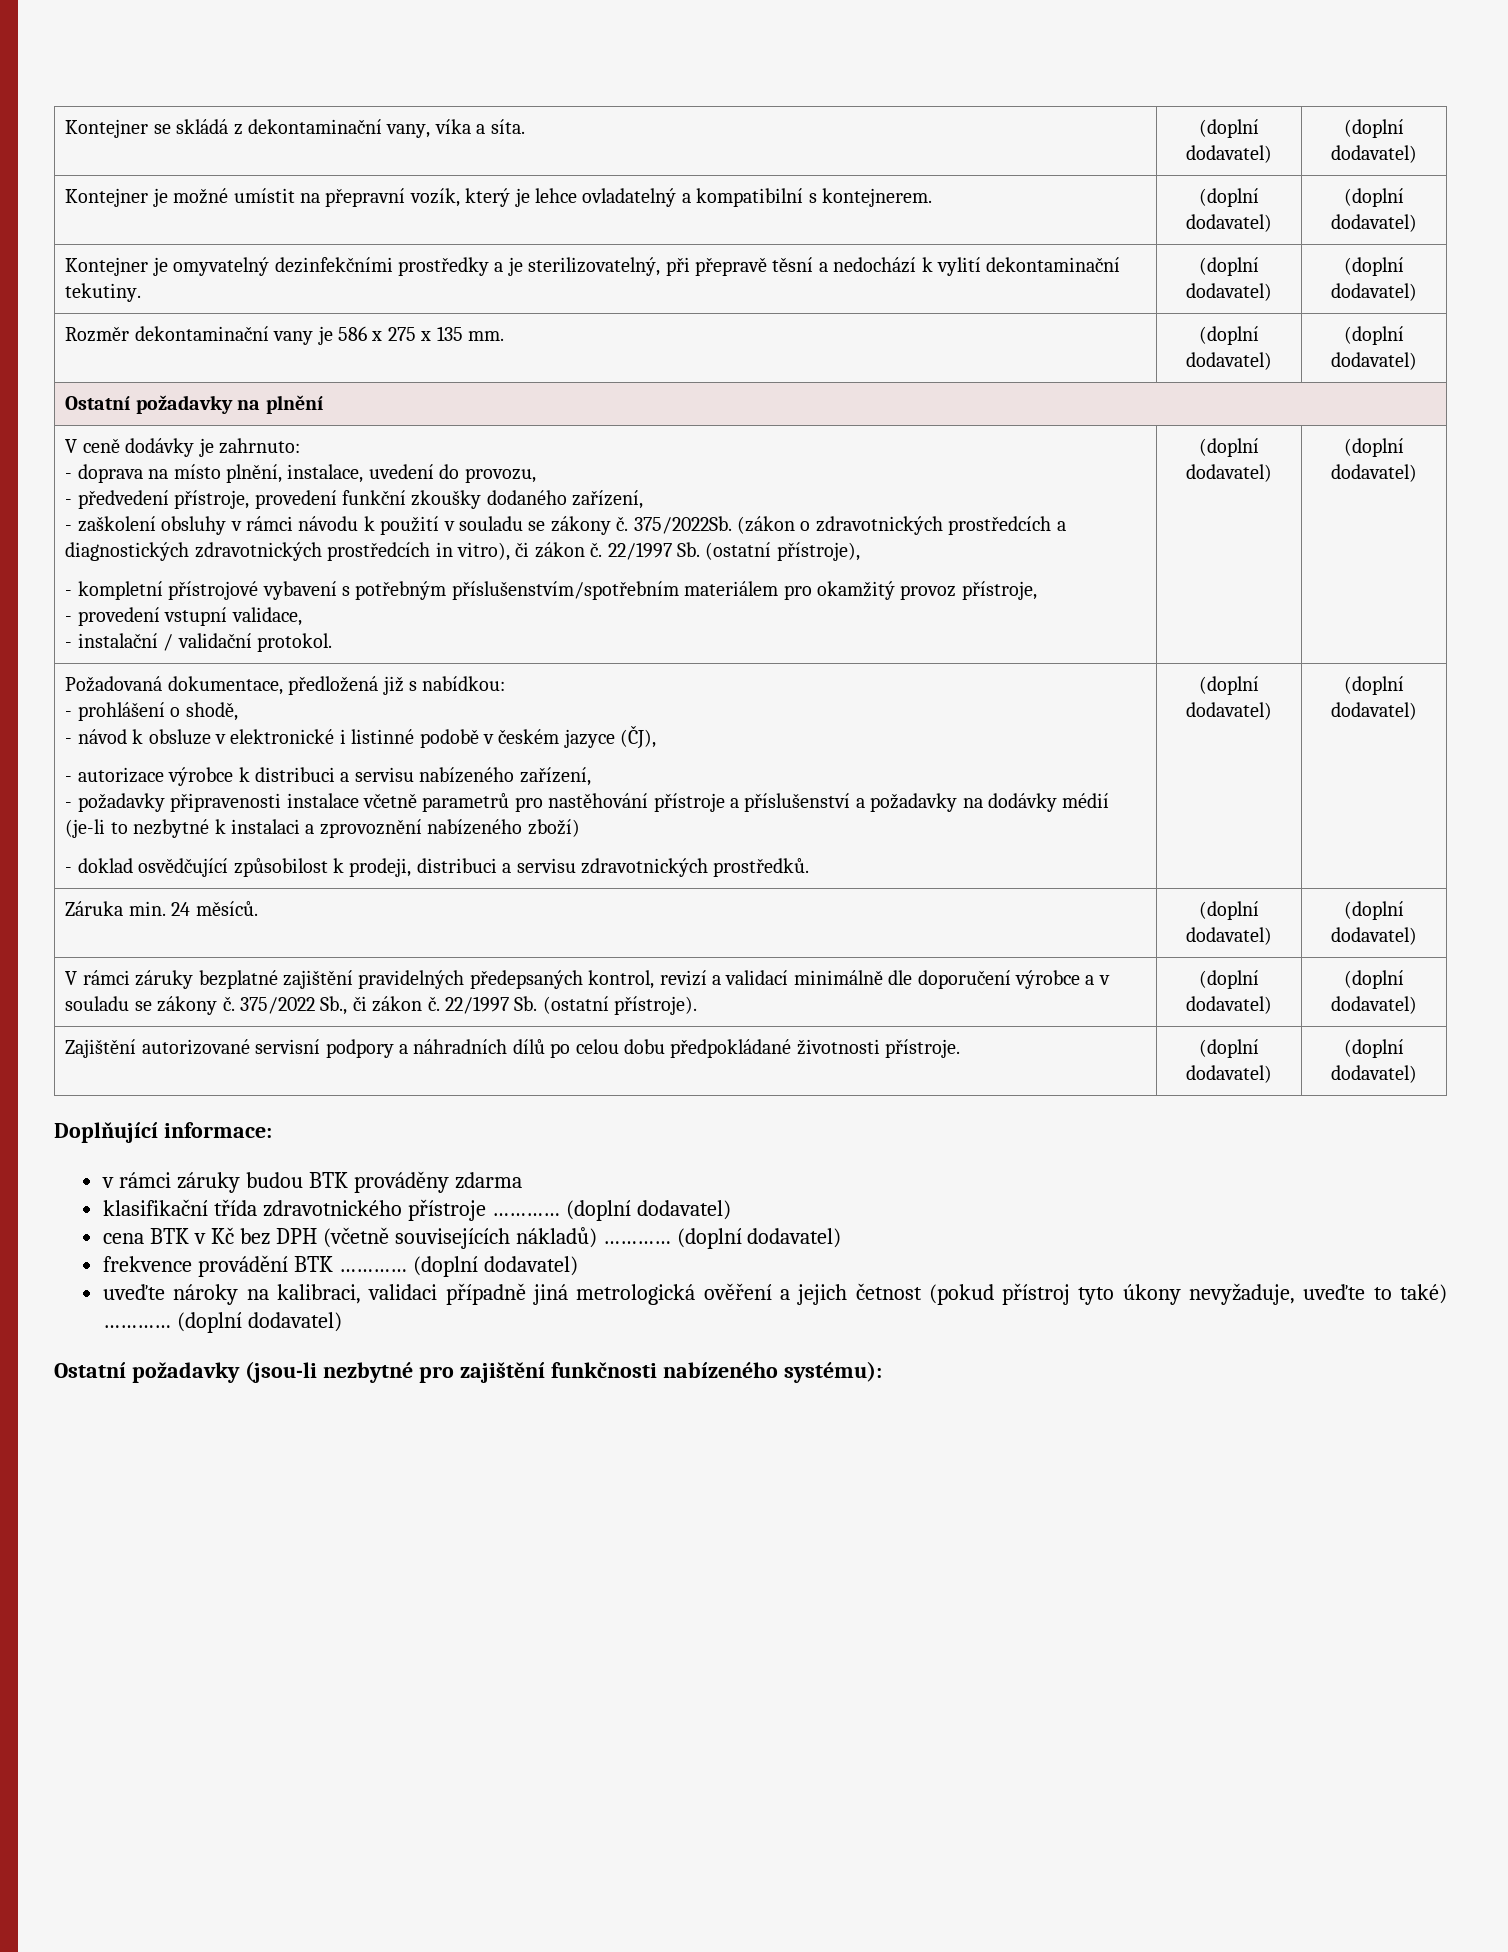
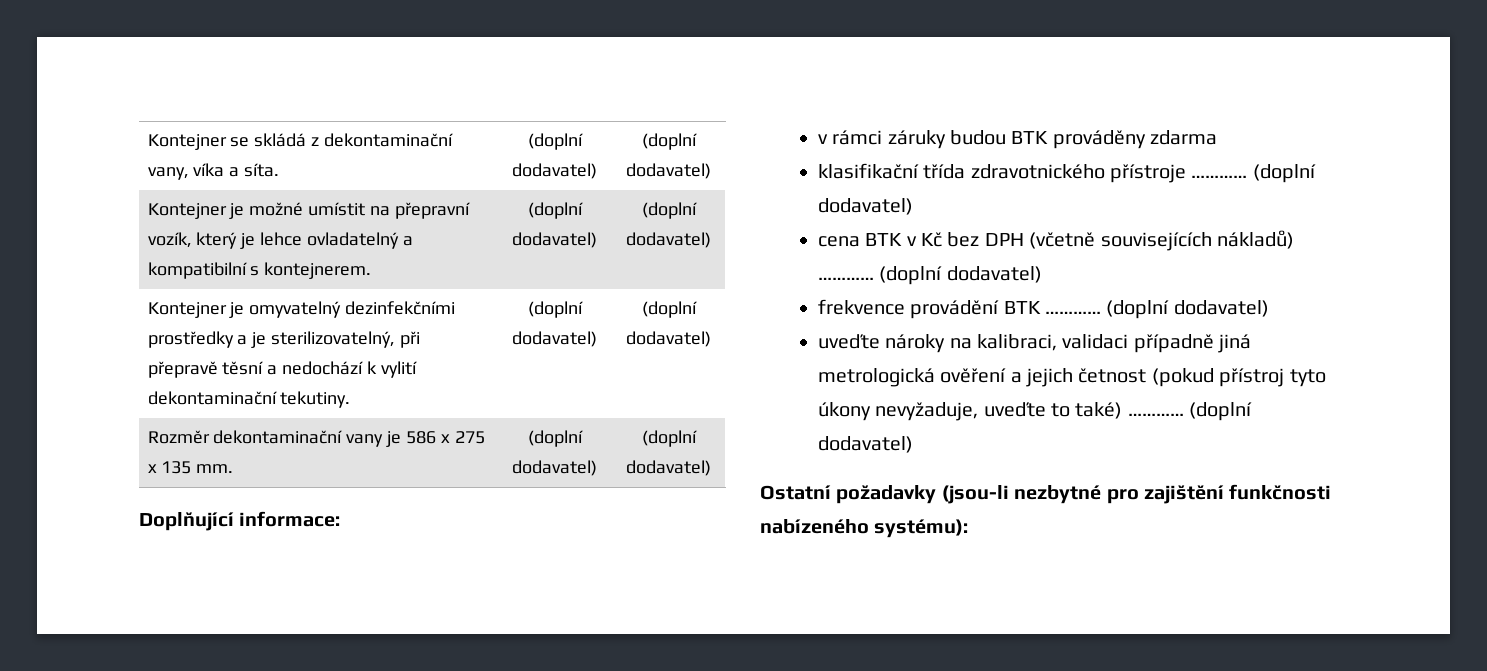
[65,395,323,414] [65,438,301,457] [65,464,536,483] [65,490,644,509] [65,516,1066,535] [65,542,860,561] [65,581,1037,600] [65,607,302,626] [65,633,333,652] [1199,438,1259,457] [1186,464,1272,482] [1344,438,1404,457] [1331,464,1417,482] [65,676,506,695] [65,702,238,721] [65,725,657,749] [65,767,591,786] [65,793,1110,812] [65,819,580,838] [65,858,810,877] [1199,676,1259,695] [1186,702,1272,720] [1344,676,1404,695] [1331,702,1417,720] [65,901,258,916] [1199,901,1259,920] [1186,927,1272,945] [1344,901,1404,920] [1331,927,1417,945] [65,970,1110,989] [65,996,698,1015] [1199,970,1259,989] [1186,996,1272,1014] [1344,970,1404,989] [1331,996,1417,1014] [65,1039,961,1058] [1199,1039,1259,1058] [1186,1065,1272,1083] [1344,1039,1404,1058] [1331,1065,1417,1083] // Ostatní požadavky na plnění // V ceně dodávky je zahrnuto: // - doprava na místo plnění, instalace, uvedení do provozu, // - předvedení přístroje, provedení funkční zkoušky dodaného zařízení, // - zaškolení obsluhy v rámci návodu k použití v souladu se zákony č. 375/2022Sb. (zákon o zdravotnických prostředcích a diagnostických zdravotnických prostředcích in vitro), či zákon č. 22/1997 Sb. (ostatní přístroje), // - kompletní přístrojové vybavení s potřebným příslušenstvím/spotřebním materiálem pro okamžitý provoz přístroje, // - provedení vstupní validace, // - instalační / validační protokol. | (doplní dodavatel) | (doplní dodavatel) // Požadovaná dokumentace, předložená již s nabídkou: // - prohlášení o shodě, // - návod k obsluze v elektronické i listinné podobě v českém jazyce (ČJ), // - autorizace výrobce k distribuci a servisu nabízeného zařízení, // - požadavky připravenosti instalace včetně parametrů pro nastěhování přístroje a příslušenství a požadavky na dodávky médií (je-li to nezbytné k instalaci a zprovoznění nabízeného zboží) // - doklad osvědčující způsobilost k prodeji, distribuci a servisu zdravotnických prostředků. | (doplní dodavatel) | (doplní dodavatel) // Záruka min. 24 měsíců. | (doplní dodavatel) | (doplní dodavatel) // V rámci záruky bezplatné zajištění pravidelných předepsaných kontrol, revizí a validací minimálně dle doporučení výrobce a v souladu se zákony č. 375/2022 Sb., či zákon č. 22/1997 Sb. (ostatní přístroje). | (doplní dodavatel) | (doplní dodavatel) // Zajištění autorizované servisní podpory a náhradních dílů po celou dobu předpokládané životnosti přístroje. | (doplní dodavatel) | (doplní dodavatel) -> (711, 468) none

